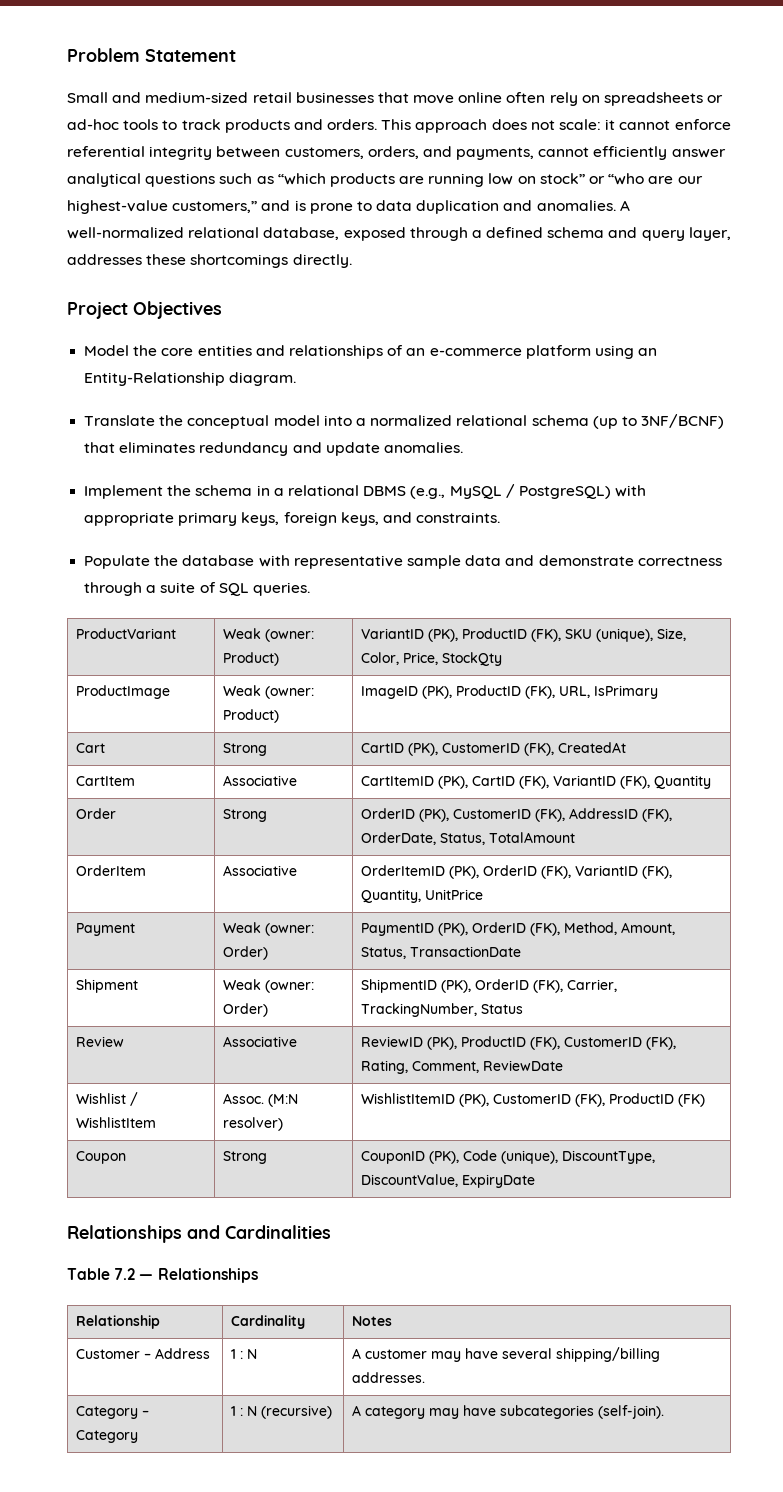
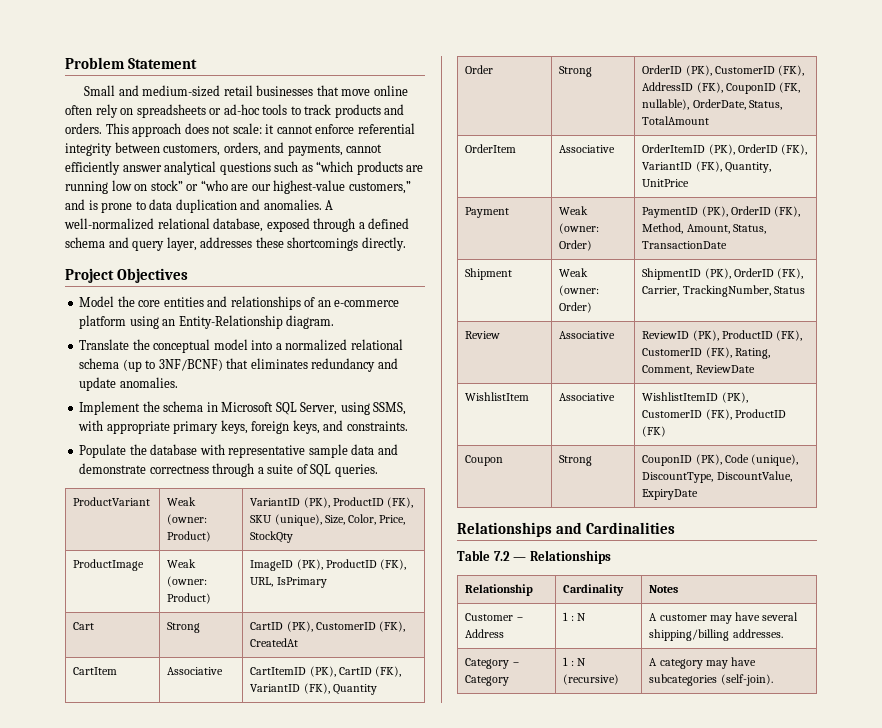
[273,484,611,499] a relational DBMS (e.g., MySQL / PostgreSQL) -> [221,402,407,415] Microsoft SQL Server, using SSMS,
(673, 815) none -> [725,82,800,94] [642,99,690,110] CouponID (FK, nullable),
[76,1092,139,1106] Wishlist / -> (755, 369) none
[223,1093,299,1107] [223,1117,284,1131] Assoc. (M:N resolver) -> [559,393,616,401] Associative

